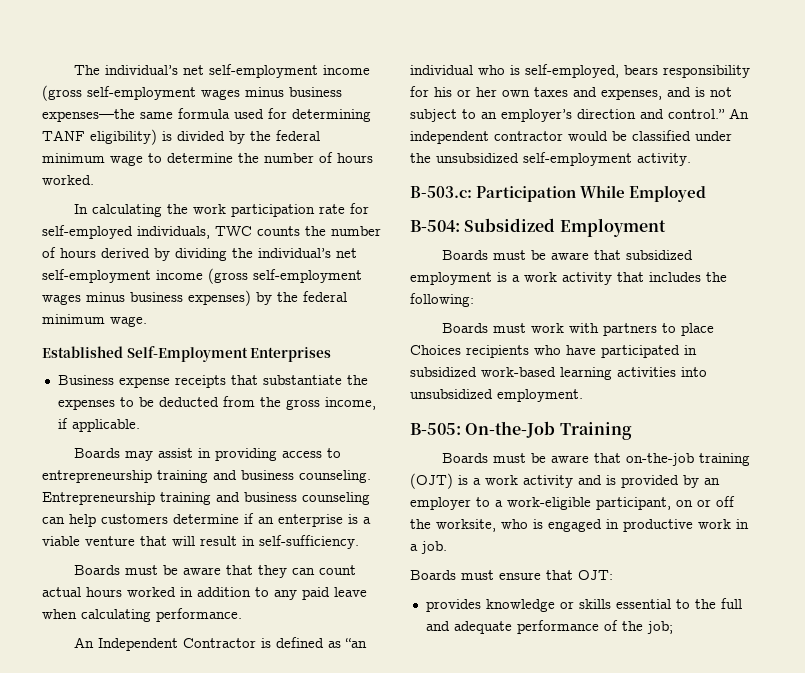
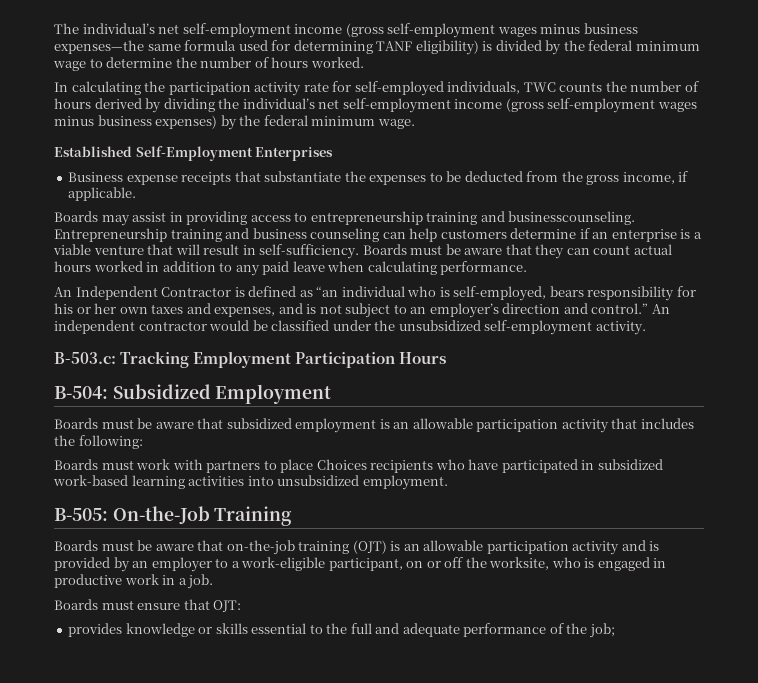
[193,204,316,217] work participation -> [168,82,302,96] participation activity
[241,470,371,483] business counseling. -> [508,211,636,225] businesscounseling.
(359, 542) // -> (360, 251) none
[476,185,707,202] Participation While Employed -> [120,351,447,368] Tracking Employment Participation Hours
[512,272,557,282] a work -> [393,418,559,432] an allowable participation
[473,475,518,485] a work -> [403,540,569,554] an allowable participation

